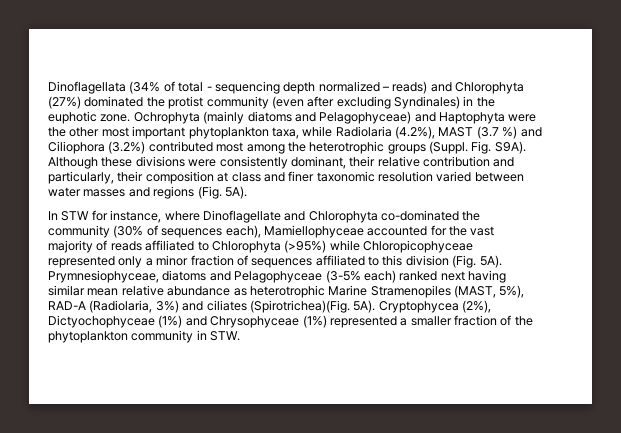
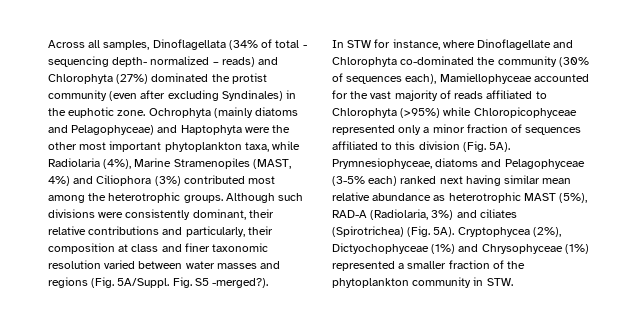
(48, 87) none -> [48,40,150,50] Across all samples,
[283,82,316,94] depth -> [112,57,148,67] depth-
[395,126,518,139] (4.2%), MAST (3.7 %) -> [103,158,291,169] [48,176,70,186] (4%), Marine Stramenopiles (MAST, 4%)
[108,141,146,154] (3.2%) -> [154,176,181,186] (3%)
[387,141,526,154] [48,157,133,169] groups (Suppl. Fig. S9A). Although these -> [183,193,304,203] groups. Although such
[423,156,490,167] contribution -> [88,226,160,235] contributions
[224,186,247,199] 5A). -> [117,277,269,288] 5A/Suppl. Fig. S5 -merged?).
[328,285,525,298] Marine Stramenopiles (MAST, 5%), -> [523,193,588,203] MAST (5%),
[249,300,350,313] (Spirotrichea)(Fig. -> [332,226,431,237] (Spirotrichea) (Fig.

